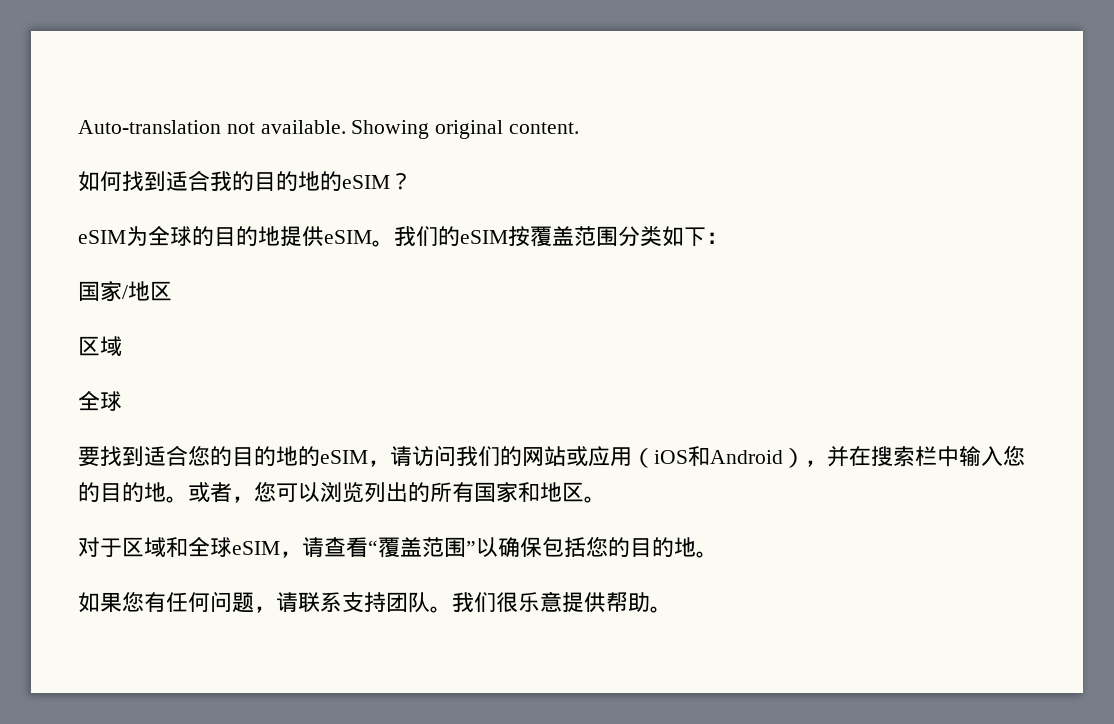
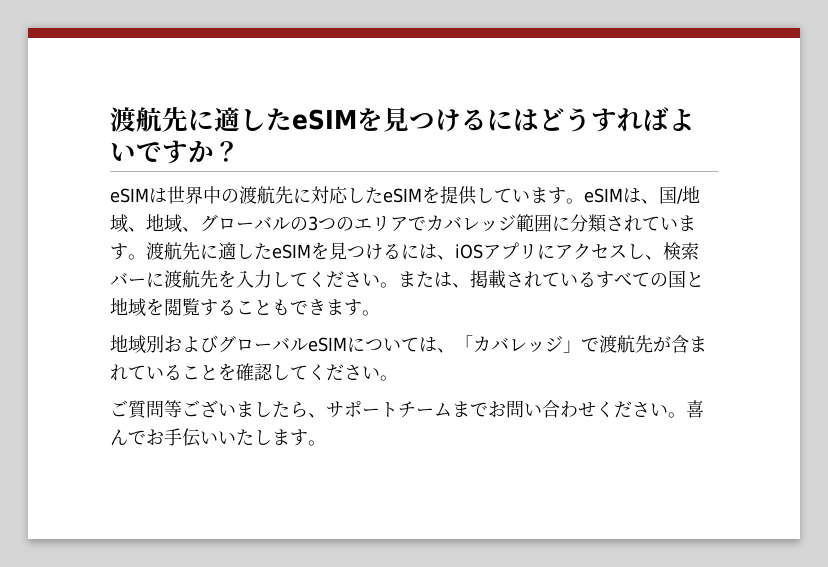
[78,120,580,139] [78,170,412,192] [78,226,728,247] [78,281,172,302] [78,336,122,357] [78,391,122,411] [78,445,1025,468] [78,481,606,503] [78,536,718,558] [78,591,650,613] Auto-translation not available. Showing original content. // 如何找到适合我的目的地的eSIM？ // eSIM为全球的目的地提供eSIM。我们的eSIM按覆盖范围分类如下： // 国家/地区 // 区域 // 全球 // 要找到适合您的目的地的eSIM，请访问我们的网站或应用（iOS和Android），并在搜索栏中输入您的目的地。或者，您可以浏览列出的所有国家和地区。 // 对于区域和全球eSIM，请查看“覆盖范围”以确保包括您的目的地。 // 如果您有任何问题，请联系支持团队。我们很乐意提供帮助 -> [110,107,695,132] [110,140,240,164] [110,186,700,205] [110,214,696,233] [110,242,699,260] [110,270,704,289] [110,298,380,317] [110,335,707,354] [110,363,398,381] [110,400,704,419] [110,428,308,447] 渡航先に適したeSIMを見つけるにはどうすればよいですか？ // eSIMは世界中の渡航先に対応したeSIMを提供しています。eSIMは、国/地域、地域、グローバルの3つのエリアでカバレッジ範囲に分類されています。渡航先に適したeSIMを見つけるには、iOSアプリにアクセスし、検索バーに渡航先を入力してください。または、掲載されているすべての国と地域を閲覧することもできます。 // 地域別およびグローバルeSIMについては、「カバレッジ」で渡航先が含まれていることを確認してください。 // ご質問等ございましたら、サポートチームまでお問い合わせください。喜んでお手伝いいたします

